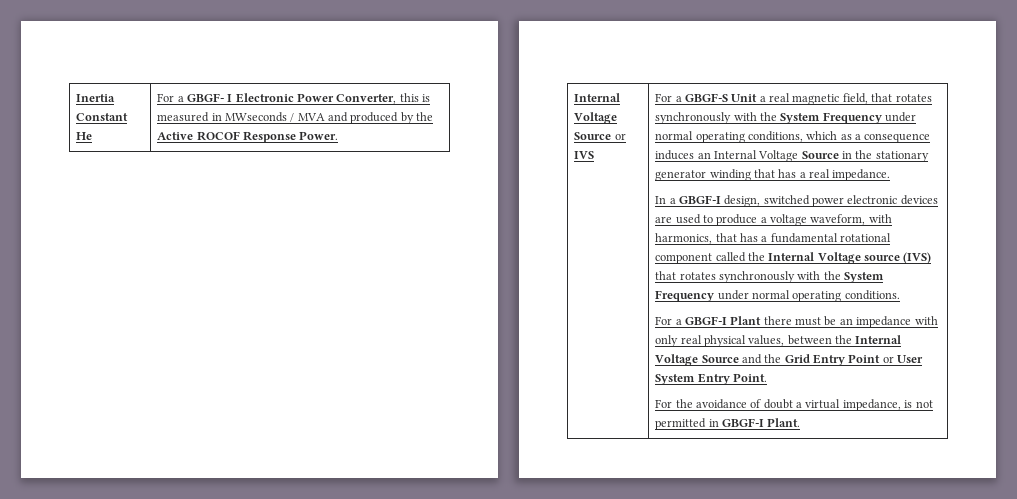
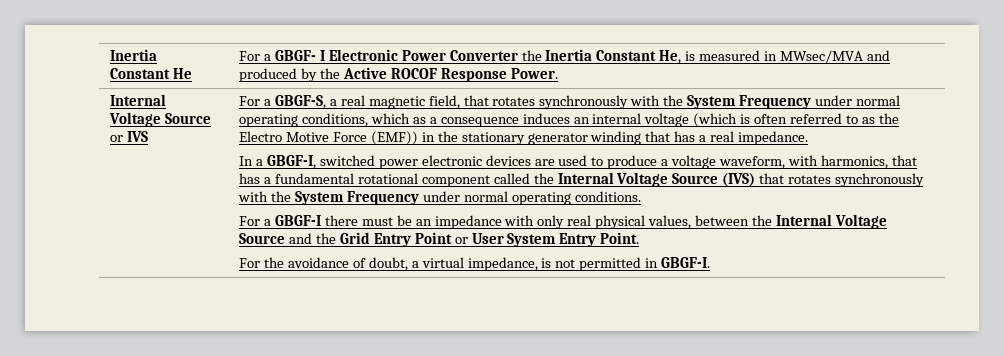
[336,93,431,104] [157,112,325,122] Converter, this is measured in MWseconds / MVA -> [449,49,863,64] Converter the Inertia Constant He, is measured in MWsec/MVA
[684,93,758,102] GBGF-S Unit -> [274,95,326,109] GBGF-S,
[713,150,839,162] Internal Voltage Source -> [592,113,899,127] [239,131,418,145] internal voltage (which is often referred to as the Electro Motive Force (EMF))
[678,195,761,207] GBGF-I design, -> [266,155,316,169] GBGF-I,
[864,255,901,261] source -> [672,173,719,184] Source
[730,316,762,325] Plant -> (321, 220) none
[763,399,793,409] doubt -> [368,257,408,271] doubt,
[721,418,801,427] GBGF-I Plant. -> [661,257,711,268] GBGF-I.

